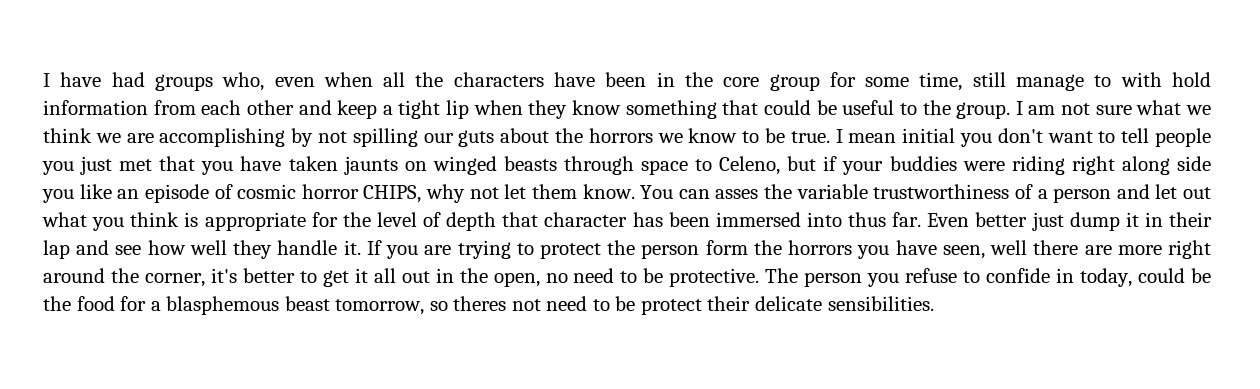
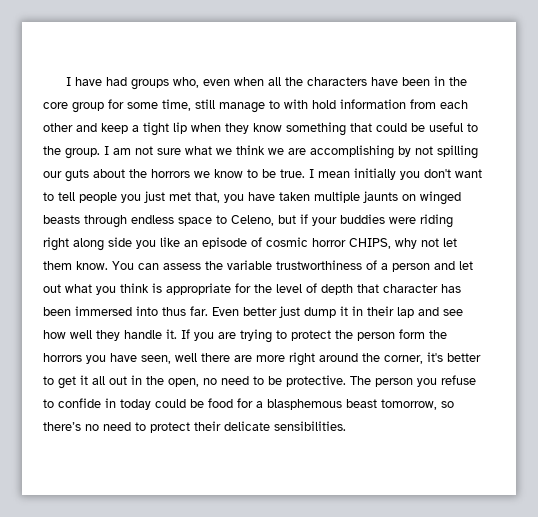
[902,128,956,143] initial -> [354,168,396,180] initially
[159,156,196,171] that -> [195,192,220,203] that,
(338, 163) none -> [314,191,360,203] multiple
(634, 165) none -> [131,215,174,224] endless
[715,189,759,199] asses -> [163,263,201,270] assess
[1080,268,1211,287] [43,296,71,311] today, could be the -> [120,399,204,410] today could be
[453,296,636,311] theres not need to be -> [43,422,146,431] there’s no need to

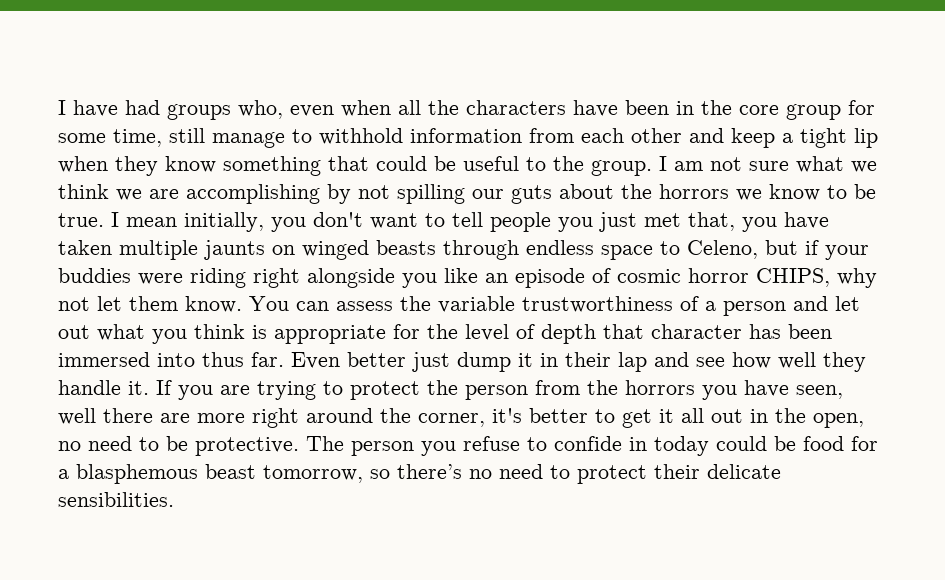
[284,99,336,109] with hold -> [319,128,403,145] withhold
[354,168,396,180] initially -> [184,212,264,232] initially,
[73,237,132,251] along side -> [307,268,395,288] alongside
[399,329,425,339] form -> [535,380,580,395] from

